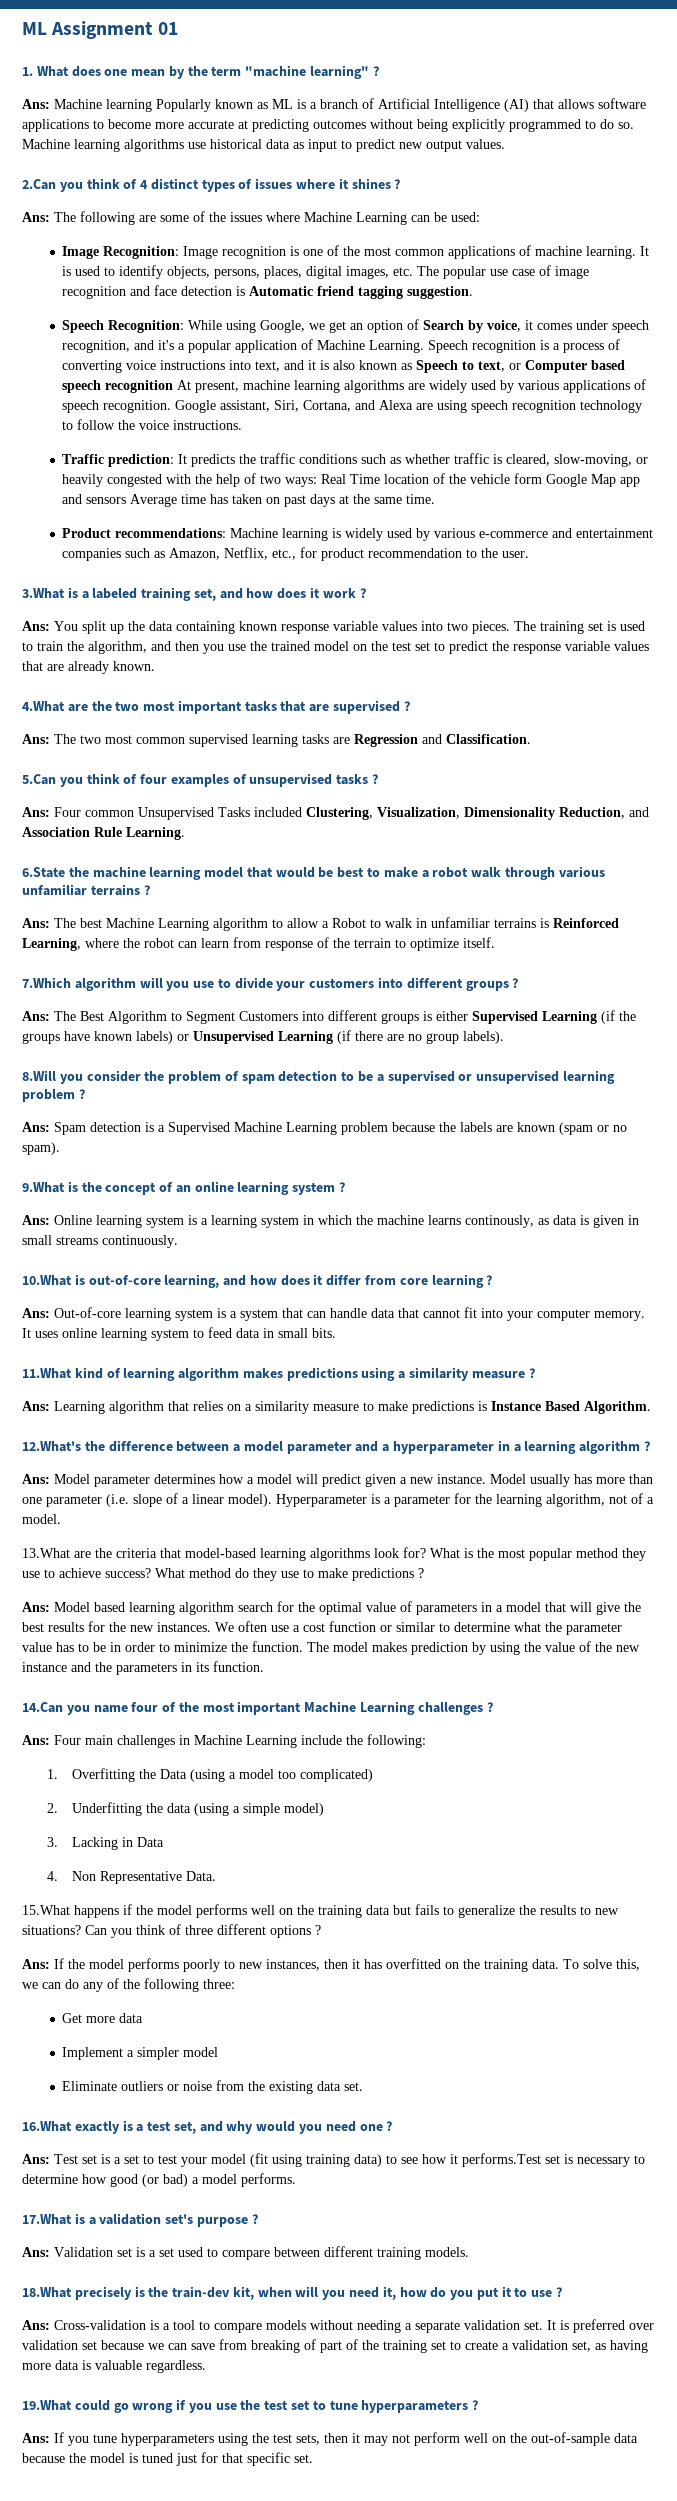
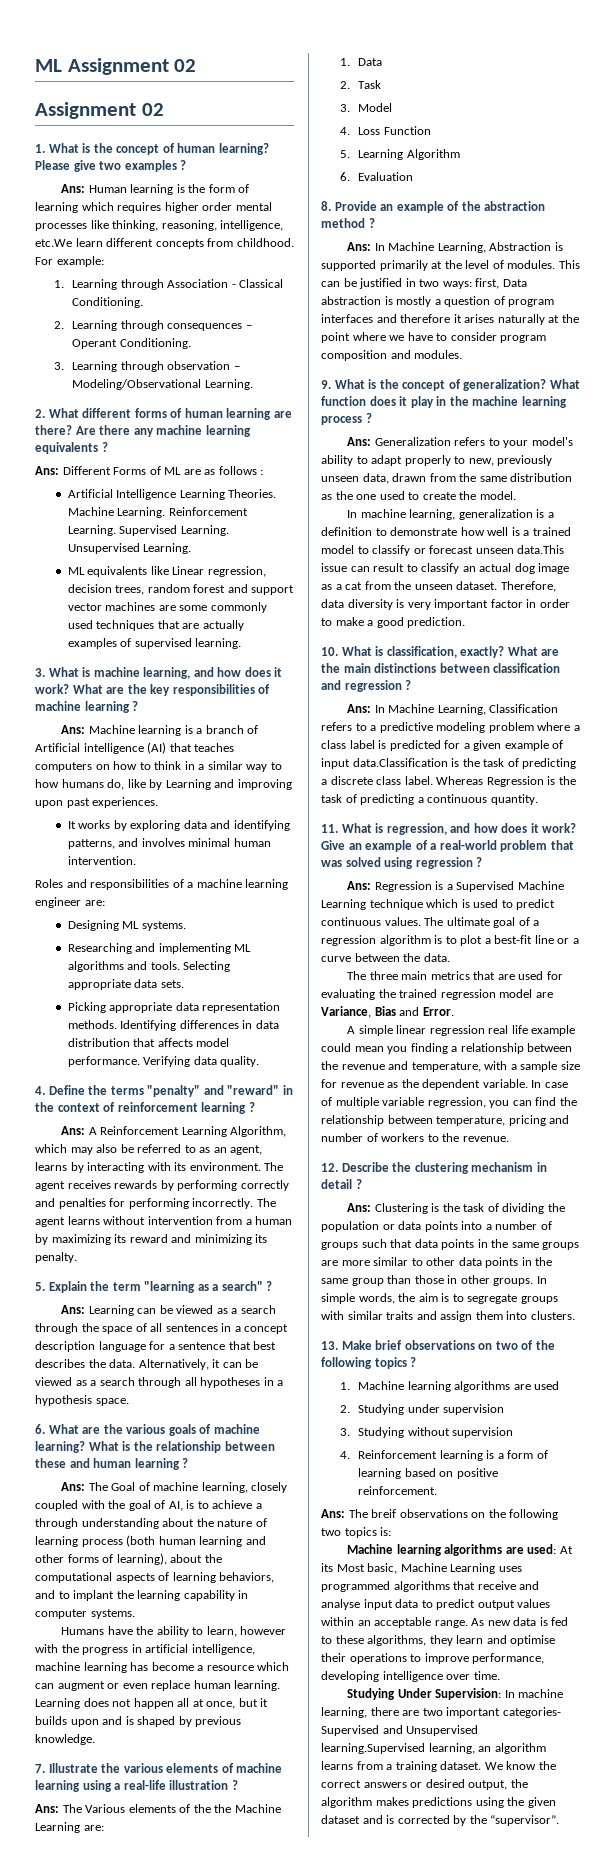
[157,22,178,35] 01 -> [174,59,197,72] [35,102,164,119] 02 // Assignment 02
[71,65,370,79] does one mean by the term "machine learning" -> [82,143,269,155] [35,160,187,172] [61,184,250,195] [35,202,272,213] [35,220,284,231] [35,238,294,249] [35,256,104,267] [53,279,284,290] [72,297,144,308] [53,320,252,331] [72,338,191,349] [53,361,240,372] [72,379,253,390] [35,408,292,420] [35,425,251,437] [35,442,108,454] [35,466,264,475] [67,489,277,500] [67,507,248,518] [67,525,229,536] [67,543,192,554] [67,566,266,577] [67,584,295,595] [67,602,267,613] [67,620,244,631] [67,638,242,649] [35,667,283,679] [35,684,271,696] [35,701,130,713] is the concept of human learning? Please give two examples ? // Ans: Human learning is the form of learning which requires higher order mental processes like thinking, reasoning, intelligence, etc.We learn different concepts from childhood. For example: // 1. Learning through Association - Classical Conditioning. // 2. Learning through consequences – Operant Conditioning. // 3. Learning through observation – Modeling/Observational Learning. // 2. What different forms of human learning are there? Are there any machine learning equivalents ? // Ans: Different Forms of ML are as follows : // Artificial Intelligence Learning Theories. Machine Learning. Reinforcement Learning. Supervised Learning. Unsupervised Learning. // ML equivalents like Linear regression, decision trees, random forest and support vector machines are some commonly used techniques that are actually examples of supervised learning. // 3. What is machine learning, and how does it work? What are the key responsibilities of machine learning
[156,99,293,112] Popularly known as ML -> (182, 730) none
[434,99,500,112] Intelligence -> [83,743,144,754] intelligence
[558,98,646,109] [22,119,634,132] [22,139,505,152] [22,178,401,192] [22,211,480,225] [62,245,650,259] [62,265,590,279] [62,285,474,299] [62,319,650,333] [62,339,621,353] [62,360,626,373] [62,379,647,393] [62,400,643,413] [62,419,243,430] [62,453,649,467] [62,473,641,487] [62,494,436,507] [62,528,654,541] [62,547,530,561] [22,587,366,601] [22,621,645,634] [22,641,649,654] [22,661,155,674] [22,700,410,714] [22,734,531,747] [22,773,379,787] [22,807,649,820] [22,827,185,840] [22,866,605,880] [22,884,150,896] [22,917,619,931] [22,937,495,951] [22,977,519,991] [22,1010,636,1024] [22,1030,504,1044] [22,1070,615,1084] [22,1089,85,1102] [22,1122,141,1135] allows software applications to become more accurate at predicting outcomes without being explicitly programmed to do so. Machine learning algorithms use historical data as input to predict new output values. // 2.Can you think of 4 distinct types of issues where it shines ? // Ans: The following are some of the issues where Machine Learning can be used: // Image Recognition: Image recognition is one of the most common applications of machine learning. It is used to identify objects, persons, places, digital images, etc. The popular use case of image recognition and face detection is Automatic friend tagging suggestion. // Speech Recognition: While using Google, we get an option of Search by voice, it comes under speech recognition, and it's a popular application of Machine Learning. Speech recognition is a process of converting voice instructions into text, and it is also known as Speech to text, or Computer based speech recognition At present, machine learning algorithms are widely used by various applications of speech recognition. Google assistant, Siri, Cortana, and Alexa are using speech recognition technology to follow the voice instructions. // Traffic prediction: It predicts the traffic conditions such as whether traffic is cleared, slow-moving, or heavily congested with the help of two ways: Real Time location of the vehicle form Google Map app and sensors Average time has taken on past days at the same time. // Product recommendations: Machine learning is widely used by various e-commerce and entertainment companies such as Amazon, Netflix, etc., for product recommendation to the user. // 3.What is a labeled training set, and how does it work ? // Ans: You split up the data containing known response variable values into two pieces. The training set is used to train the algorithm, and then you use the trained model on the test set to predict the response variable values that are already known. // 4.What are the two most important tasks that are supervised ? // Ans: The two most common supervised learning tasks are Regression and Classification. // 5.Can you think of four examples of unsupervised tasks ? // Ans: Four common Unsupervised Tasks included Clustering, Visualization, Dimensionality Reduction, and Association Rule Learning. // 6.State the machine learning model that would be best to make a robot walk through various unfamiliar terrains ? // Ans: The best Machine Learning algorithm to allow a Robot to walk in unfamiliar terrains is Reinforced Learning, where the robot can learn from response of the terrain to optimize itself. // 7.Which algorithm will you use to divide your customers into different groups ? // Ans: The Best Algorithm to Segment Customers into different groups is either Supervised Learning (if the groups have known labels) or Unsupervised Learning (if there are no group labels). // 8.Will you consider the problem of spam detection to be a supervised or unsupervised learning problem ? // Ans: Spam detection -> [194,743,235,752] [35,761,282,772] [35,779,292,790] [35,797,159,808] [67,820,290,831] [67,838,271,849] [67,856,136,865] [35,879,289,890] [35,897,105,908] [67,920,186,931] [67,943,252,954] [67,961,231,972] [67,979,184,990] [67,1002,281,1013] [67,1020,279,1031] [67,1038,230,1047] [67,1056,260,1067] [35,1085,293,1097] [35,1102,255,1114] [61,1126,287,1137] [35,1144,263,1155] [35,1162,284,1173] [35,1180,289,1191] [35,1198,276,1209] [35,1216,293,1227] [35,1234,268,1245] [35,1252,77,1263] [35,1281,273,1293] [61,1305,276,1316] [35,1323,289,1334] [35,1341,277,1352] [35,1359,259,1370] [35,1377,284,1388] [35,1395,129,1406] [35,1424,260,1436] [35,1441,275,1453] [35,1458,189,1470] [61,1482,288,1493] [35,1500,262,1511] [35,1518,267,1529] [35,1535,266,1547] [35,1553,222,1565] [35,1572,275,1583] [35,1590,249,1601] [35,1609,135,1619] [61,1626,287,1637] [35,1644,255,1655] [35,1662,290,1673] [35,1680,281,1691] [35,1698,269,1709] [35,1716,242,1727] [35,1734,95,1745] [35,1763,283,1773] [35,1780,238,1792] [35,1804,281,1813] [35,1822,104,1833] [339,58,383,66] [339,80,382,89] [339,103,393,112] [339,126,431,135] [339,149,460,160] [339,172,414,181] [321,201,546,213] [321,218,375,228] [347,242,563,253] [321,260,580,271] [321,278,527,289] [321,296,555,307] [321,314,579,325] [321,332,547,343] [321,350,463,361] [321,379,580,391] [321,396,567,408] [321,413,372,425] [347,437,573,448] [321,455,553,466] [321,473,573,484] [321,491,516,500] [347,509,554,520] [321,527,571,536] [321,545,565,556] [321,563,570,574] [321,581,556,592] [321,599,570,610] [321,617,466,628] [321,646,560,658] [321,663,561,673] [321,680,412,692] [347,704,559,715] [321,722,580,733] [321,740,564,751] [321,758,577,769] [321,776,576,787] [321,794,538,805] [321,823,577,835] [321,840,574,852] [321,857,483,869] [347,881,432,892] teaches computers on how to think in a similar way to how humans do, like by Learning and improving upon past experiences. // It works by exploring data and identifying patterns, and involves minimal human intervention. // Roles and responsibilities of a machine learning engineer are: // Designing ML systems. // Researching and implementing ML algorithms and tools. Selecting appropriate data sets. // Picking appropriate data representation methods. Identifying differences in data distribution that affects model performance. Verifying data quality. // 4. Define the terms "penalty" and "reward" in the context of reinforcement learning ? // Ans: A Reinforcement Learning Algorithm, which may also be referred to as an agent, learns by interacting with its environment. The agent receives rewards by performing correctly and penalties for performing incorrectly. The agent learns without intervention from a human by maximizing its reward and minimizing its penalty. // 5. Explain the term "learning as a search" ? // Ans: Learning can be viewed as a search through the space of all sentences in a concept description language for a sentence that best describes the data. Alternatively, it can be viewed as a search through all hypotheses in a hypothesis space. // 6. What are the various goals of machine learning? What is the relationship between these and human learning ? // Ans: The Goal of machine learning, closely coupled with the goal of AI, is to achieve a through understanding about the nature of learning process (both human learning and other forms of learning), about the computational aspects of learning behaviors, and to implant the learning capability in computer systems. // Humans have the ability to learn, however with the progress in artificial intelligence, machine learning has become a resource which can augment or even replace human learning. Learning does not happen all at once, but it builds upon and is shaped by previous knowledge. // 7. Illustrate the various elements of machine learning using a real-life illustration ? // Ans: The Various elements of the the Machine Learning are: // 1. Data // 2. Task // 3. Model // 4. Loss Function // 5. Learning Algorithm // 6. Evaluation // 8. Provide an example of the abstraction method ? // Ans: In Machine Learning, Abstraction is supported primarily at the level of modules. This can be justified in two ways: first, Data abstraction is mostly a question of program interfaces and therefore it arises naturally at the point where we have to consider program composition and modules. // 9. What is the concept of generalization? What function does it play in the machine learning process ? // Ans: Generalization refers to your model's ability to adapt properly to new, previously unseen data, drawn from the same distribution as the one used to create the model. // In machine learning, generalization is a definition to demonstrate how well is a trained model to classify or forecast unseen data.This issue can result to classify an actual dog image as a cat from the unseen dataset. Therefore, data diversity is very important factor in order to make a good prediction. // 10. What is classification, exactly? What are the main distinctions between classification and regression ? // Ans: In Machine Learning, Classification refers to a predictive modeling problem where a class label is predicted for a given example of input data.Classification is the task of predicting a discrete class label. Whereas Regression is the task of predicting a continuous quantity. // 11. What is regression, and how does it work? Give an example of a real-world problem that was solved using regression ? // Ans: Regression
[341,1122,627,1135] [22,1142,60,1155] [22,1181,346,1195] [22,1215,639,1228] [22,1235,178,1248] [22,1274,493,1288] [22,1307,645,1321] [22,1327,336,1341] [22,1367,535,1381] [22,1401,651,1414] [22,1440,650,1454] [22,1474,653,1487] [22,1493,654,1507] [22,1514,61,1524] [22,1547,646,1561] [22,1568,424,1581] [22,1601,641,1615] [22,1621,622,1635] [22,1641,640,1655] [22,1661,264,1675] [22,1701,493,1715] [22,1734,426,1748] [46,1768,373,1782] [46,1802,324,1816] [46,1837,164,1850] [46,1871,216,1884] [22,1904,619,1918] [22,1924,321,1938] [22,1958,640,1972] [22,1978,235,1992] [62,2013,144,2023] [62,2047,219,2060] [62,2080,364,2094] [22,2120,393,2134] [22,2153,645,2167] [22,2173,296,2187] [22,2213,258,2227] [22,2246,469,2260] [22,2286,563,2300] [22,2319,654,2333] [22,2339,648,2353] [22,2360,206,2373] [22,2399,479,2413] [22,2432,638,2446] [22,2452,313,2466] problem because the labels are known (spam or no spam). // 9.What is the concept of an online learning system ? // Ans: Online learning system is a learning system in which the machine learns continously, as data is given in small streams continuously. // 10.What is out-of-core learning, and how does it differ from core learning ? // Ans: Out-of-core learning system is a system that can handle data that cannot fit into your computer memory. It uses online learning system to feed data in small bits. // 11.What kind of learning algorithm makes predictions using a similarity measure ? // Ans: Learning algorithm that relies on a similarity measure to make predictions is Instance Based Algorithm. // 12.What's the difference between a model parameter and a hyperparameter in a learning algorithm ? // Ans: Model parameter determines how a model will predict given a new instance. Model usually has more than one parameter (i.e. slope of a linear model). Hyperparameter is a parameter for the learning algorithm, not of a model. // 13.What are the criteria that model-based learning algorithms look for? What is the most popular method they use to achieve success? What method do they use to make predictions ? // Ans: Model based learning algorithm search for the optimal value of parameters in a model that will give the best results for the new instances. We often use a cost function or similar to determine what the parameter value has to be in order to minimize the function. The model makes prediction by using the value of the new instance and the parameters in its function. // 14.Can you name four of the most important Machine Learning challenges ? // Ans: Four main challenges in Machine Learning include the following: // 1. Overfitting the Data (using a model too complicated) // 2. Underfitting the data (using a simple model) // 3. Lacking in Data // 4. Non Representative Data. // 15.What happens if the model performs well on the training data but fails to generalize the results to new situations? Can you think of three different options ? // Ans: If the model performs poorly to new instances, then it has overfitted on the training data. To solve this, we can do any of the following three: // Get more data // Implement a simpler model // Eliminate outliers or noise from the existing data set. // 16.What exactly is a test set, and why would you need one ? // Ans: Test set is a set to test your model (fit using training data) to see how it performs.Test set is necessary to determine how good (or bad) a model performs. // 17.What is a validation set's purpose ? // Ans: Validation set is a set used to compare between different training models. // 18.What precisely is the train-dev kit, when will you need it, how do you put it to use ? // Ans: Cross-validation is a tool to compare models without needing a separate validation set. It is preferred over validation set because we can save from breaking of part of the training set to create a validation set, as having more data is valuable regardless. // 19.What could go wrong if you use the test set to tune hyperparameters ? // Ans: If you tune hyperparameters using the test sets, then it may not perform well on the out-of-sample data because the model is tuned just for that specific set. -> [369,899,556,910] [321,917,540,928] [321,935,579,946] [321,953,450,962] [347,971,563,980] [321,989,553,1000] [321,1006,454,1018] [347,1025,576,1036] [321,1043,573,1054] [321,1061,580,1072] [321,1079,568,1090] [321,1097,577,1108] [321,1115,570,1126] [321,1133,509,1142] [321,1162,547,1174] [321,1179,362,1189] [347,1203,565,1214] [321,1221,552,1232] [321,1239,580,1250] [321,1257,553,1268] [321,1275,547,1286] [321,1293,558,1304] [321,1311,575,1322] [321,1340,555,1350] [321,1357,417,1369] [339,1381,560,1392] [339,1404,505,1415] [339,1427,514,1438] [339,1450,548,1461] [358,1468,498,1479] [358,1486,438,1495] [321,1509,559,1520] [321,1527,392,1538] [347,1544,573,1556] [321,1563,522,1574] [321,1581,540,1592] [321,1599,551,1610] [321,1617,569,1628] [321,1635,556,1646] [321,1653,545,1664] [321,1671,500,1682] [347,1688,564,1700] [321,1707,561,1718] [321,1725,479,1736] [321,1743,546,1754] [321,1761,556,1772] [321,1779,528,1790] [321,1797,556,1808] [321,1815,560,1826] technique which is used to predict continuous values. The ultimate goal of a regression algorithm is to plot a best-fit line or a curve between the data. // The three main metrics that are used for evaluating the trained regression model are Variance, Bias and Error. // A simple linear regression real life example could mean you finding a relationship between the revenue and temperature, with a sample size for revenue as the dependent variable. In case of multiple variable regression, you can find the relationship between temperature, pricing and number of workers to the revenue. // 12. Describe the clustering mechanism in detail ? // Ans: Clustering is the task of dividing the population or data points into a number of groups such that data points in the same groups are more similar to other data points in the same group than those in other groups. In simple words, the aim is to segregate groups with similar traits and assign them into clusters. // 13. Make brief observations on two of the following topics ? // 1. Machine learning algorithms are used // 2. Studying under supervision // 3. Studying without supervision // 4. Reinforcement learning is a form of learning based on positive reinforcement. // Ans: The breif observations on the following two topics is: // Machine learning algorithms are used: At its Most basic, Machine Learning uses programmed algorithms that receive and analyse input data to predict output values within an acceptable range. As new data is fed to these algorithms, they learn and optimise their operations to improve performance, developing intelligence over time. // Studying Under Supervision: In machine learning, there are two important categories- Supervised and Unsupervised learning.Supervised learning, an algorithm learns from a training dataset. We know the correct answers or desired output, the algorithm makes predictions using the given dataset and is corrected by the “supervisor”.

